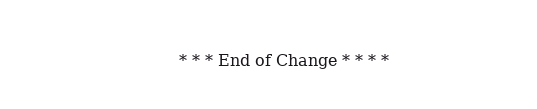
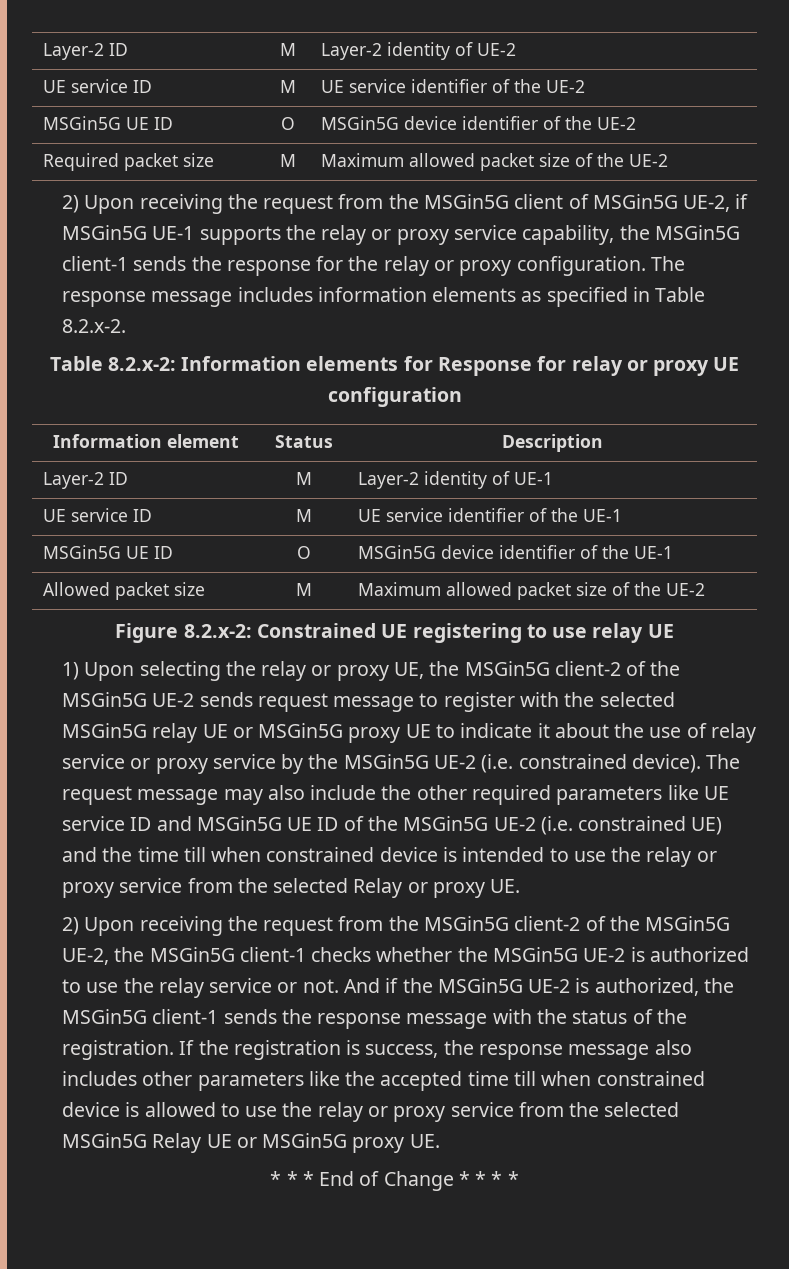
(178, 60) none -> [42,43,128,60] [279,43,296,56] [320,42,516,60] [42,79,152,93] [279,80,296,93] [320,79,585,93] [42,116,173,130] [280,117,295,130] [320,116,636,130] [42,153,214,171] [279,154,296,167] [320,153,668,171] [62,194,749,214] [62,225,740,245] [62,256,685,276] [62,287,706,307] [62,319,127,333] [49,356,740,376] [327,387,462,407] [53,434,239,448] [274,435,333,448] [501,434,603,452] [42,472,128,489] [295,472,312,485] [357,471,553,489] [42,508,152,522] [295,509,312,522] [357,508,622,522] [42,545,173,559] [296,546,311,559] [357,545,673,559] [42,582,205,600] [295,583,312,596] [357,582,705,600] [115,623,674,643] [62,661,681,681] [62,692,675,712] [62,723,756,743] [62,754,741,774] [62,785,729,805] [62,816,723,835] [62,847,717,867] [62,878,521,898] [62,916,731,936] [62,947,749,965] [62,978,734,998] [62,1009,687,1029] [62,1040,692,1060] [62,1071,705,1091] [62,1102,680,1122] [62,1133,440,1153] Layer-2 ID | M | Layer-2 identity of UE-2 // UE service ID | M | UE service identifier of the UE-2 // MSGin5G UE ID | O | MSGin5G device identifier of the UE-2 // Required packet size | M | Maximum allowed packet size of the UE-2 // 2) Upon receiving the request from the MSGin5G client of MSGin5G UE-2, if MSGin5G UE-1 supports the relay or proxy service capability, the MSGin5G client-1 sends the response for the relay or proxy configuration. The response message includes information elements as specified in Table 8.2.x-2. // Table 8.2.x-2: Information elements for Response for relay or proxy UE configuration // Information element | Status | Description // Layer-2 ID | M | Layer-2 identity of UE-1 // UE service ID | M | UE service identifier of the UE-1 // MSGin5G UE ID | O | MSGin5G device identifier of the UE-1 // Allowed packet size | M | Maximum allowed packet size of the UE-2 // Figure 8.2.x-2: Constrained UE registering to use relay UE // 1) Upon selecting the relay or proxy UE, the MSGin5G client-2 of the MSGin5G UE-2 sends request message to register with the selected MSGin5G relay UE or MSGin5G proxy UE to indicate it about the use of relay service or proxy service by the MSGin5G UE-2 (i.e. constrained device). The request message may also include the other required parameters like UE service ID and MSGin5G UE ID of the MSGin5G UE-2 (i.e. constrained UE) and the time till when constrained device is intended to use the relay or proxy service from the selected Relay or proxy UE. // 2) Upon receiving the request from the MSGin5G client-2 of the MSGin5G UE-2, the MSGin5G client-1 checks whether the MSGin5G UE-2 is authorized to use the relay service or not. And if the MSGin5G UE-2 is authorized, the MSGin5G client-1 sends the response message with the status of the registration. If the registration is success, the response message also includes other parameters like the accepted time till when constrained device is allowed to use the relay or proxy service from the selected MSGin5G Relay UE or MSGin5G proxy UE. //

